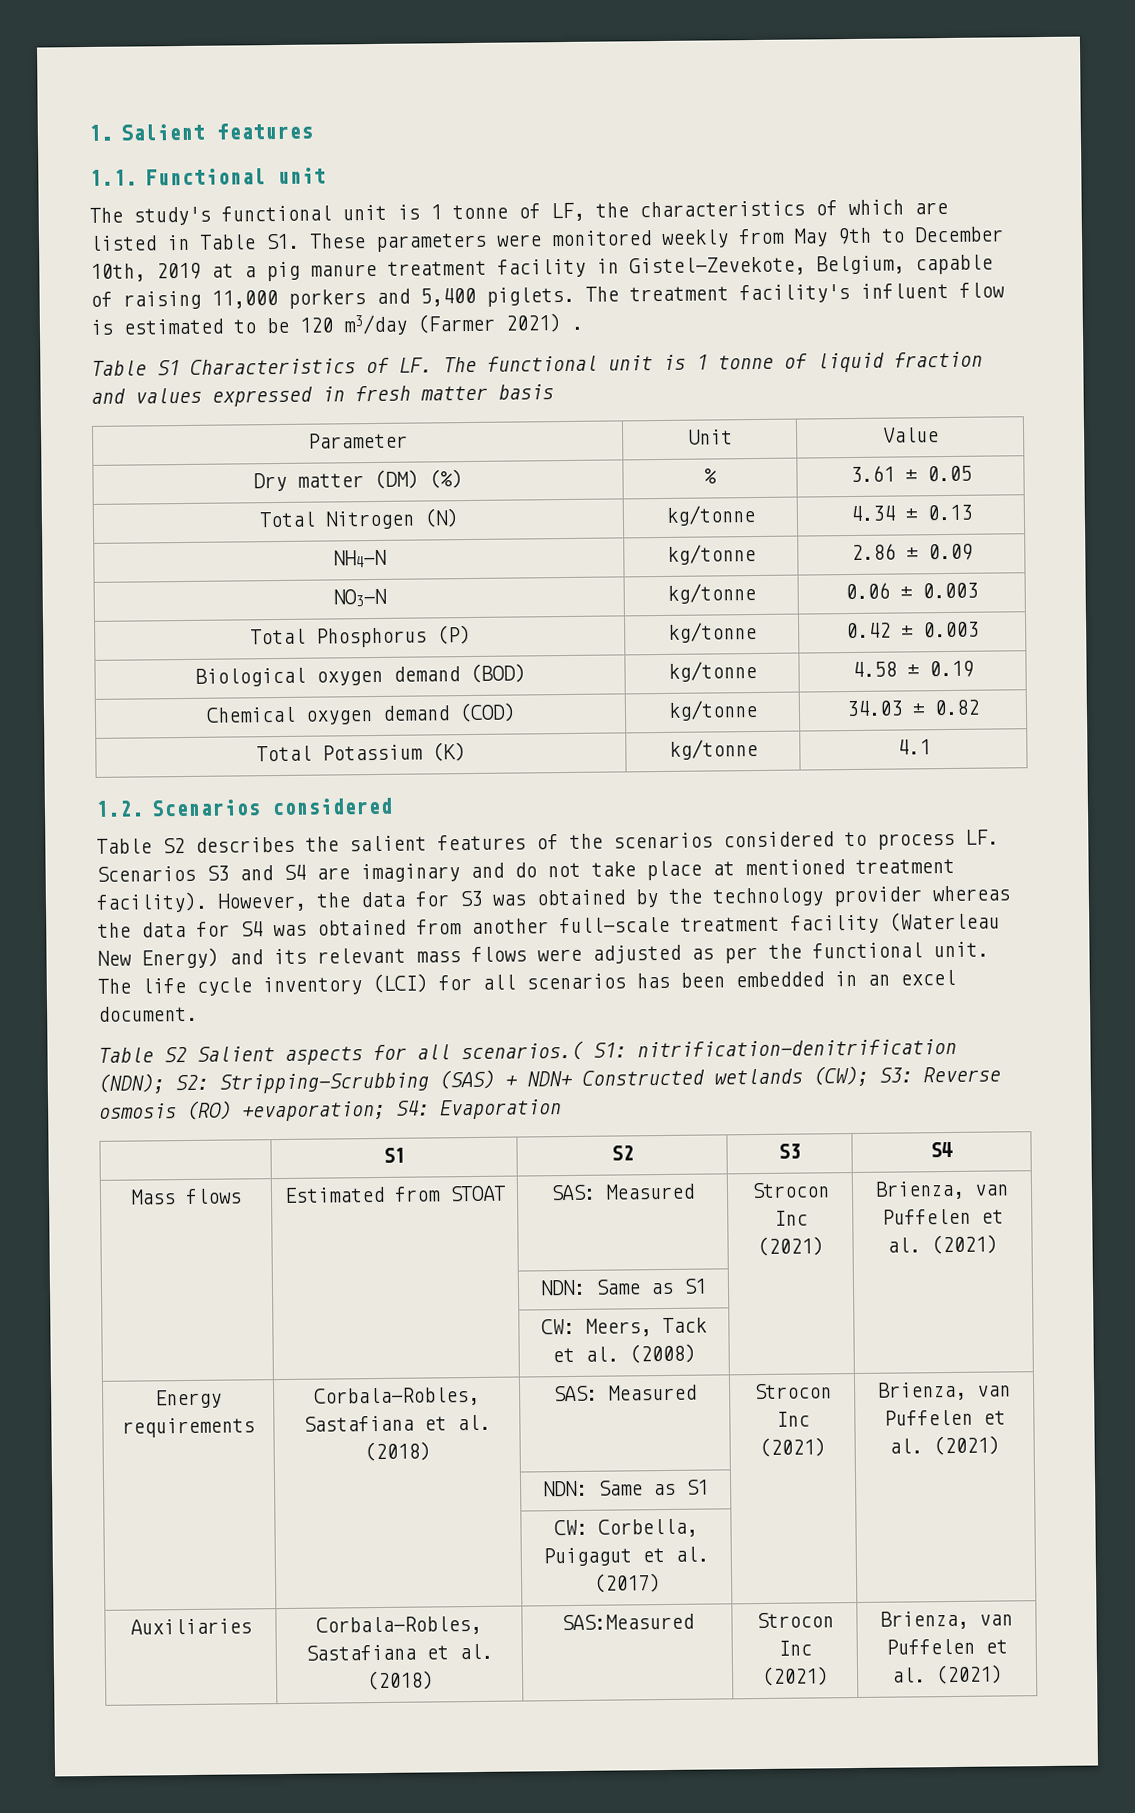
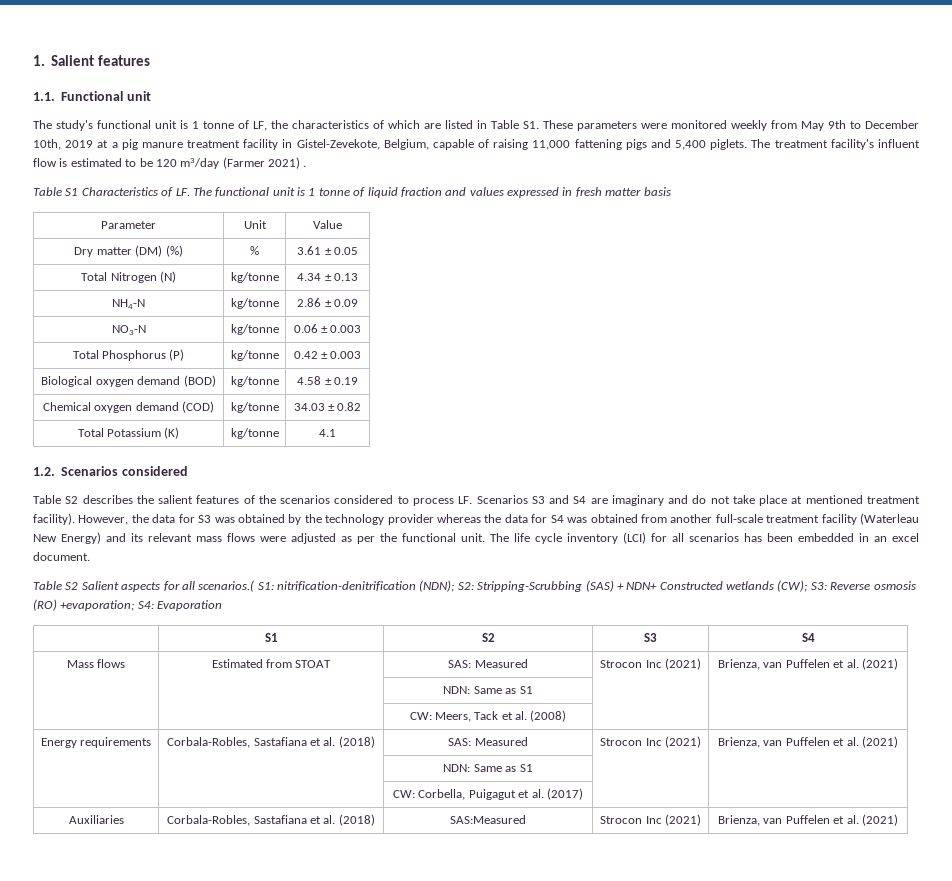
[288,289,366,309] porkers -> [574,139,647,150] fattening pigs

